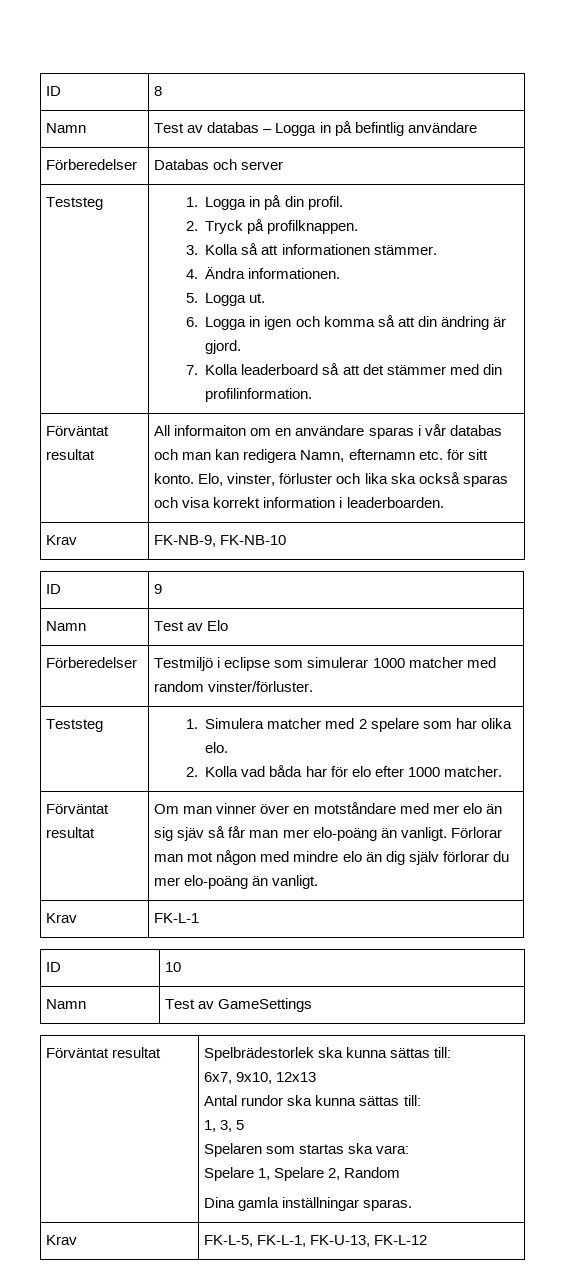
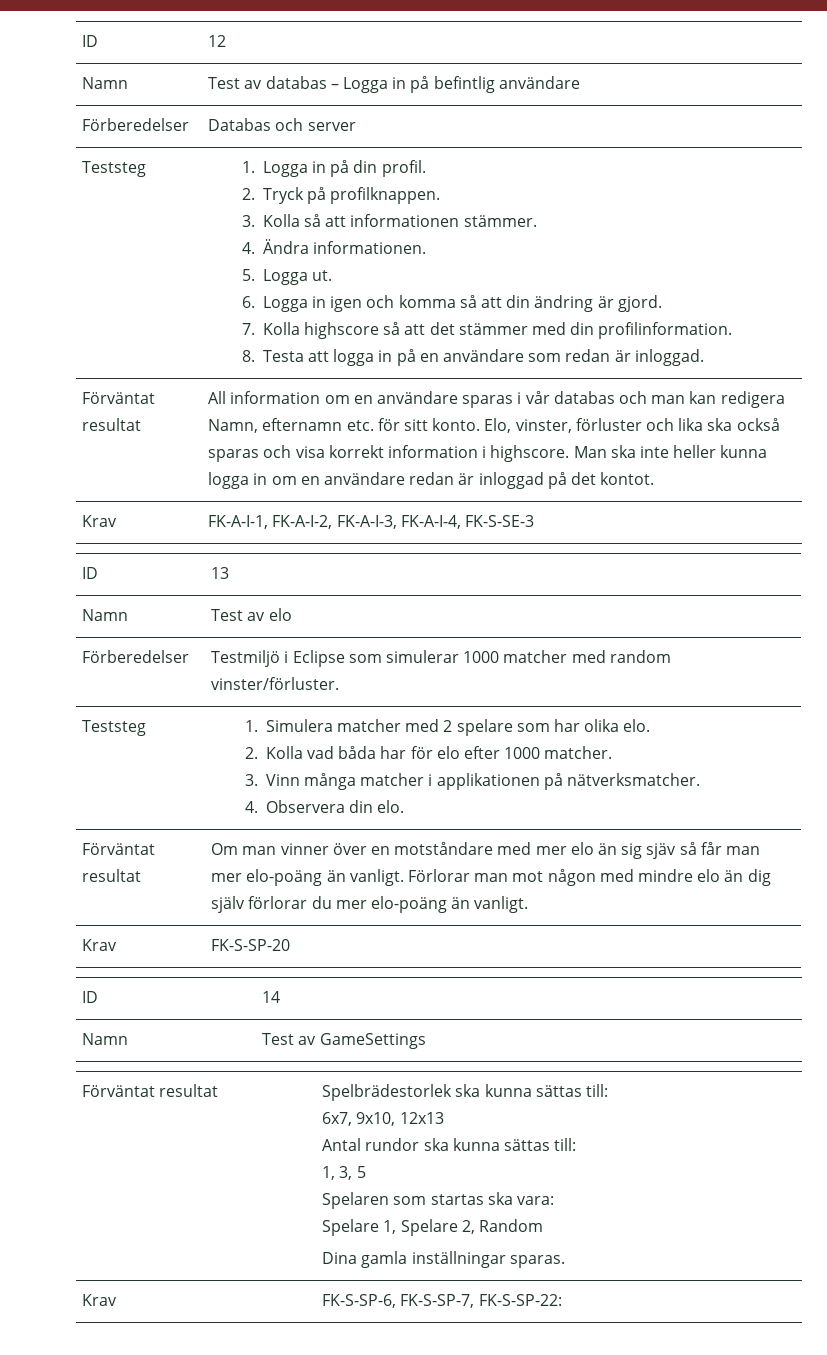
[46,86,62,96] [154,86,163,96] ID | 8 -> [82,35,99,47] [208,35,227,47] ID | 12
[241,364,319,375] leaderboard -> [304,322,380,339] highscore
(313, 395) none -> [242,349,704,366] // 8. Testa att logga in på en användare som redan är inloggad.
[174,425,247,436] informaiton -> [230,391,321,404] information
[346,497,444,508] [46,535,78,545] [154,535,287,547] [46,584,62,594] [154,584,163,594] [46,621,87,631] [154,620,229,631] leaderboarden. // Krav | FK-NB-9, FK-NB-10 // ID | 9 // Namn | Test av Elo -> [490,445,768,462] [208,472,655,489] [82,515,118,527] [208,515,535,529] [82,567,99,579] [211,567,230,579] [82,609,129,621] [211,608,292,621] highscore. Man ska inte heller kunna logga in om en användare redan är inloggad på det kontot. // Krav | FK-A-I-1, FK-A-I-2, FK-A-I-3, FK-A-I-4, FK-S-SE-3 // ID | 13 // Namn | Test av elo
[224,657,271,671] eclipse -> [292,650,345,667] Eclipse
(502, 771) none -> [245,773,701,790] [245,800,405,813] // 3. Vinn många matcher i applikationen på nätverksmatcher. // 4. Observera din elo.
[154,913,200,923] [46,962,62,972] [165,962,182,972] FK-L-1 // ID | 10 -> [211,939,291,951] [82,991,99,1003] [262,991,281,1003] FK-S-SP-20 // ID | 14
[204,1235,428,1247] FK-L-5, FK-L-1, FK-U-13, FK-L-12 -> [322,1294,562,1308] FK-S-SP-6, FK-S-SP-7, FK-S-SP-22:

